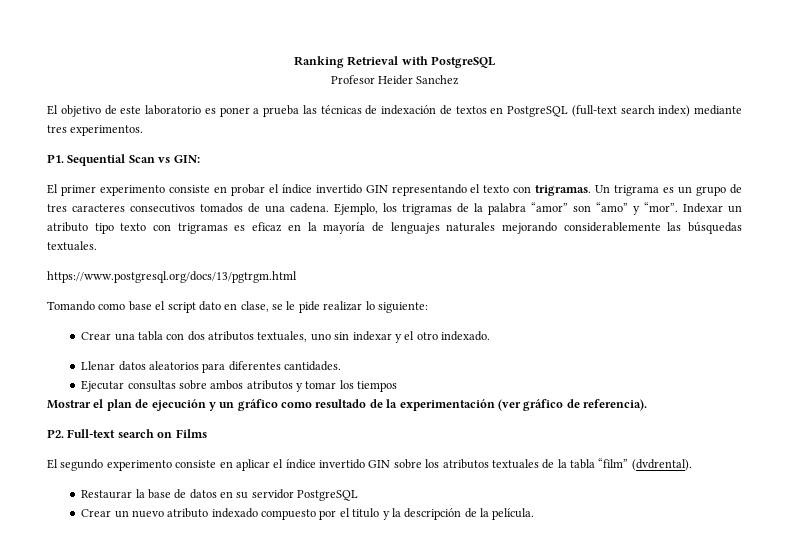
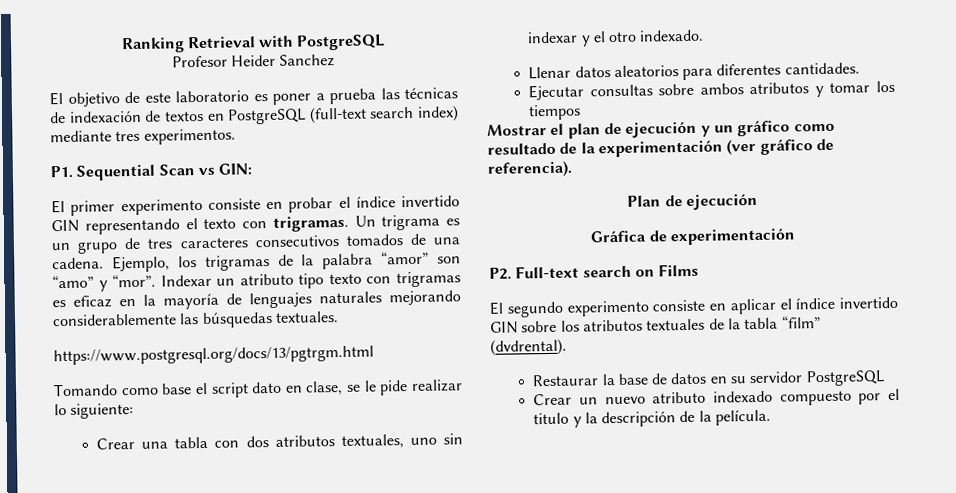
(647, 405) none -> [627,193,758,210] [590,228,795,246] // Plan de ejecución // Gráfica de experimentación

